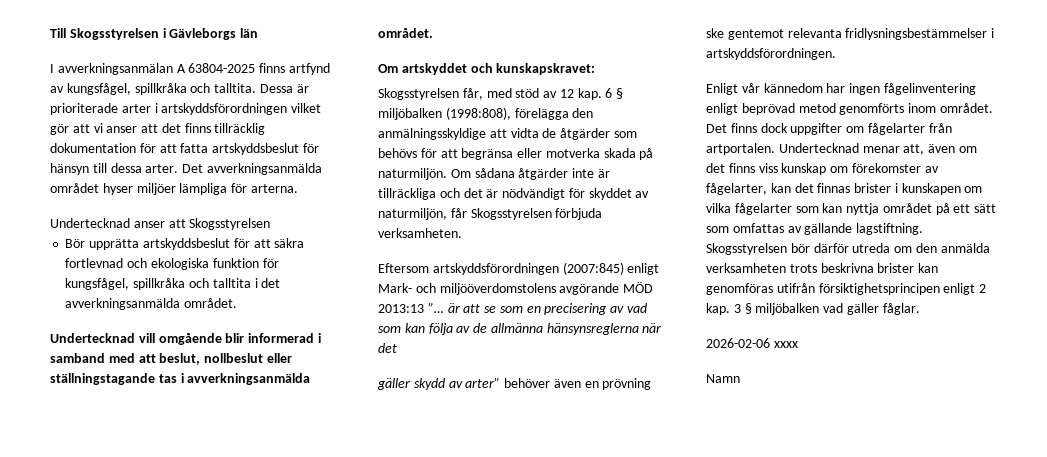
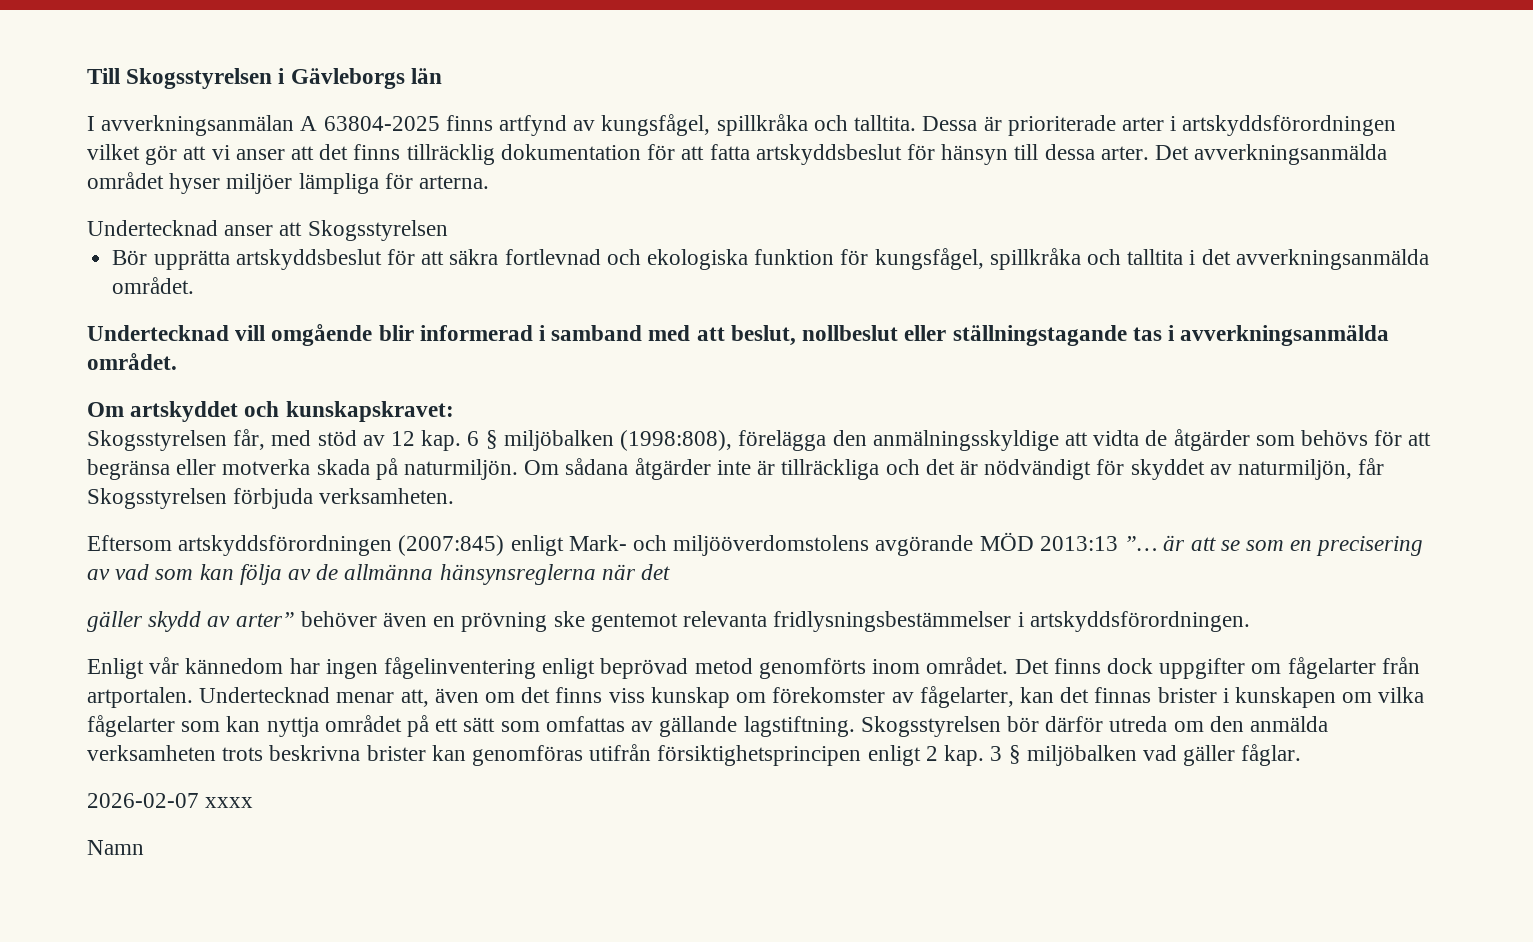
[706,338,770,348] 2026-02-06 -> [87,793,199,808] 2026-02-07

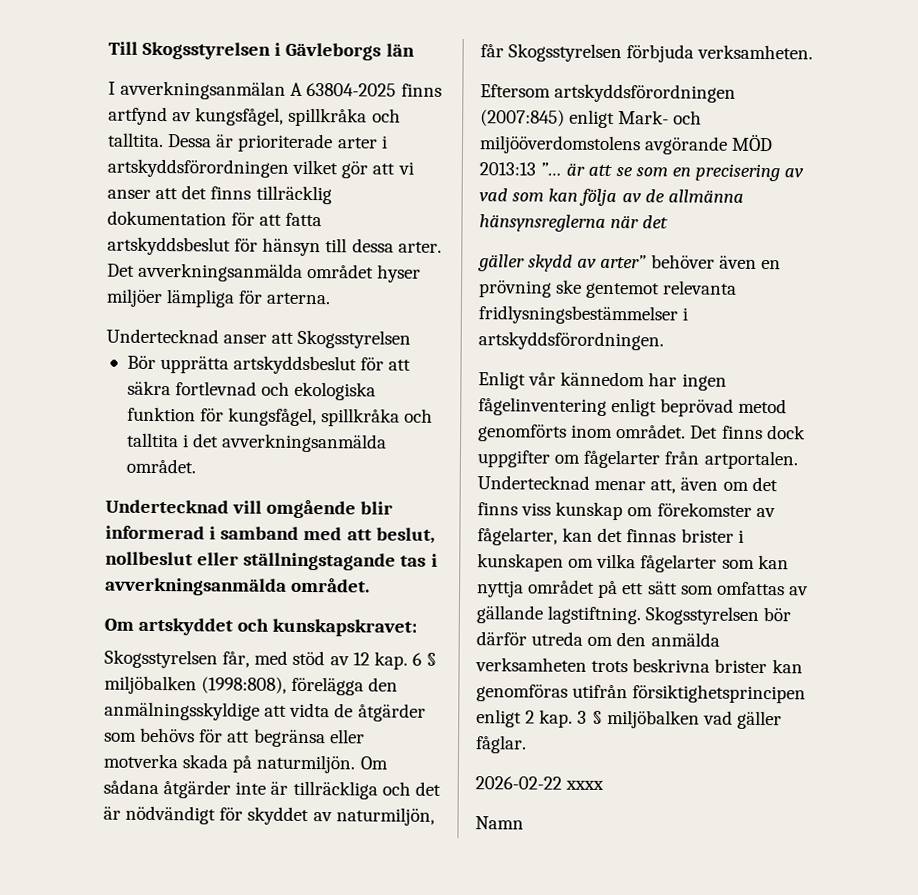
[87,793,199,808] 2026-02-07 -> [475,776,562,790] 2026-02-22

